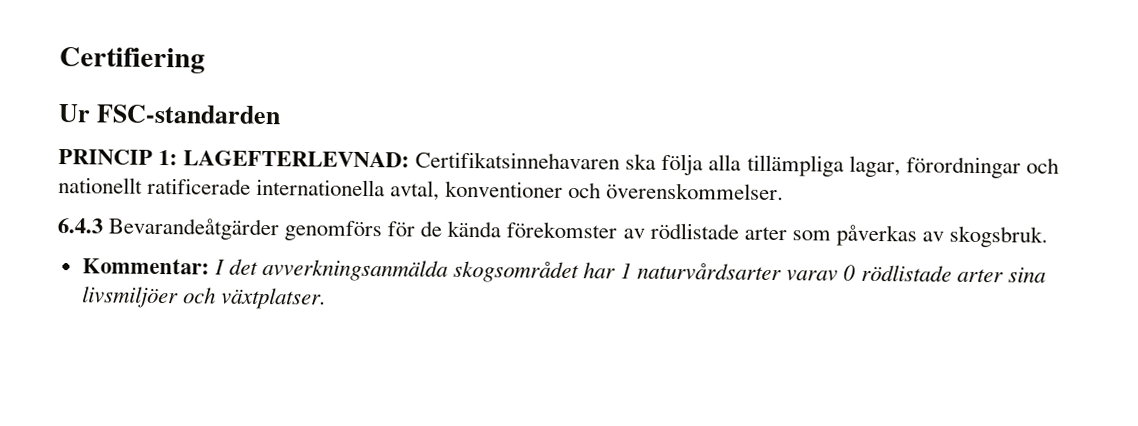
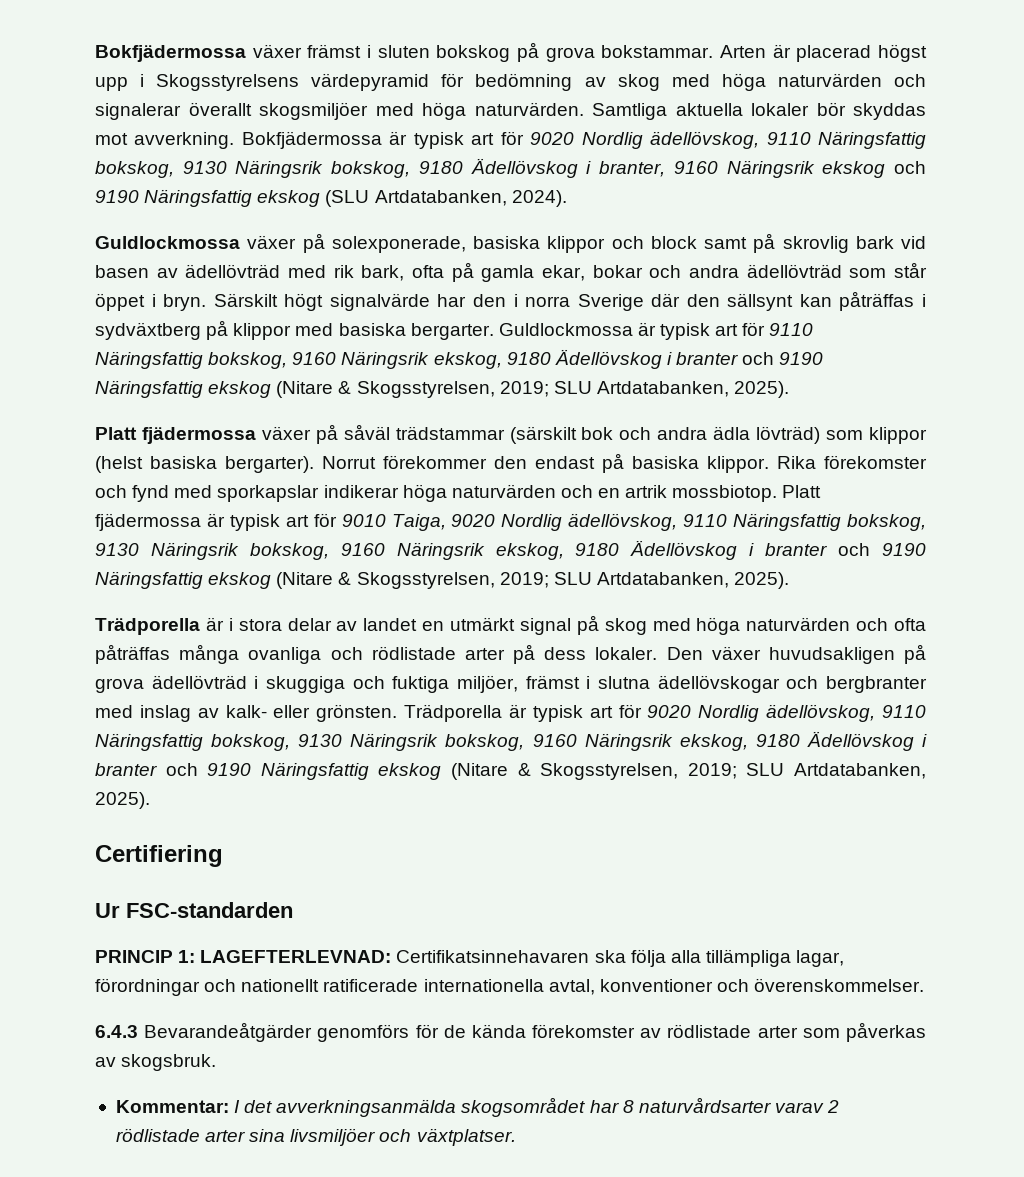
(59, 60) none -> [95,42,927,62] [95,73,927,91] [95,102,926,120] [95,131,926,149] [95,158,927,178] [95,189,567,207] [95,233,926,253] [95,262,927,282] [95,291,926,311] [95,320,814,340] [95,349,824,369] [95,380,790,398] [95,424,927,444] [95,453,927,473] [95,484,822,502] [95,513,927,531] [95,540,926,560] [95,571,790,589] [95,615,926,635] [95,644,926,664] [95,675,928,693] [95,704,927,722] [95,731,928,751] [95,762,927,780] [95,792,150,809] Bokfjädermossa växer främst i sluten bokskog på grova bokstammar. Arten är placerad högst upp i Skogsstyrelsens värdepyramid för bedömning av skog med höga naturvärden och signalerar överallt skogsmiljöer med höga naturvärden. Samtliga aktuella lokaler bör skyddas mot avverkning. Bokfjädermossa är typisk art för 9020 Nordlig ädellövskog, 9110 Näringsfattig bokskog, 9130 Näringsrik bokskog, 9180 Ädellövskog i branter, 9160 Näringsrik ekskog och 9190 Näringsfattig ekskog (SLU Artdatabanken, 2024). // Guldlockmossa växer på solexponerade, basiska klippor och block samt på skrovlig bark vid basen av ädellövträd med rik bark, ofta på gamla ekar, bokar och andra ädellövträd som står öppet i bryn. Särskilt högt signalvärde har den i norra Sverige där den sällsynt kan påträffas i sydväxtberg på klippor med basiska bergarter. Guldlockmossa är typisk art för 9110 Näringsfattig bokskog, 9160 Näringsrik ekskog, 9180 Ädellövskog i branter och 9190 Näringsfattig ekskog (Nitare & Skogsstyrelsen, 2019; SLU Artdatabanken, 2025). // Platt fjädermossa växer på såväl trädstammar (särskilt bok och andra ädla lövträd) som klippor (helst basiska bergarter). Norrut förekommer den endast på basiska klippor. Rika förekomster och fynd med sporkapslar indikerar höga naturvärden och en artrik mossbiotop. Platt fjädermossa är typisk art för 9010 Taiga, 9020 Nordlig ädellövskog, 9110 Näringsfattig bokskog, 9130 Näringsrik bokskog, 9160 Näringsrik ekskog, 9180 Ädellövskog i branter och 9190 Näringsfattig ekskog (Nitare & Skogsstyrelsen, 2019; SLU Artdatabanken, 2025). // Trädporella är i stora delar av landet en utmärkt signal på skog med höga naturvärden och ofta påträffas många ovanliga och rödlistade arter på dess lokaler. Den växer huvudsakligen på grova ädellövträd i skuggiga och fuktiga miljöer, främst i slutna ädellövskogar och bergbranter med inslag av kalk- eller grönsten. Trädporella är typisk art för 9020 Nordlig ädellövskog, 9110 Näringsfattig bokskog, 9130 Näringsrik bokskog, 9160 Näringsrik ekskog, 9180 Ädellövskog i branter och 9190 Näringsfattig ekskog (Nitare & Skogsstyrelsen, 2019; SLU Artdatabanken, 2025). //
[620,262,633,279] 1 -> [622,1100,634,1113] 8
[843,264,857,281] 0 -> [827,1100,840,1113] 2

